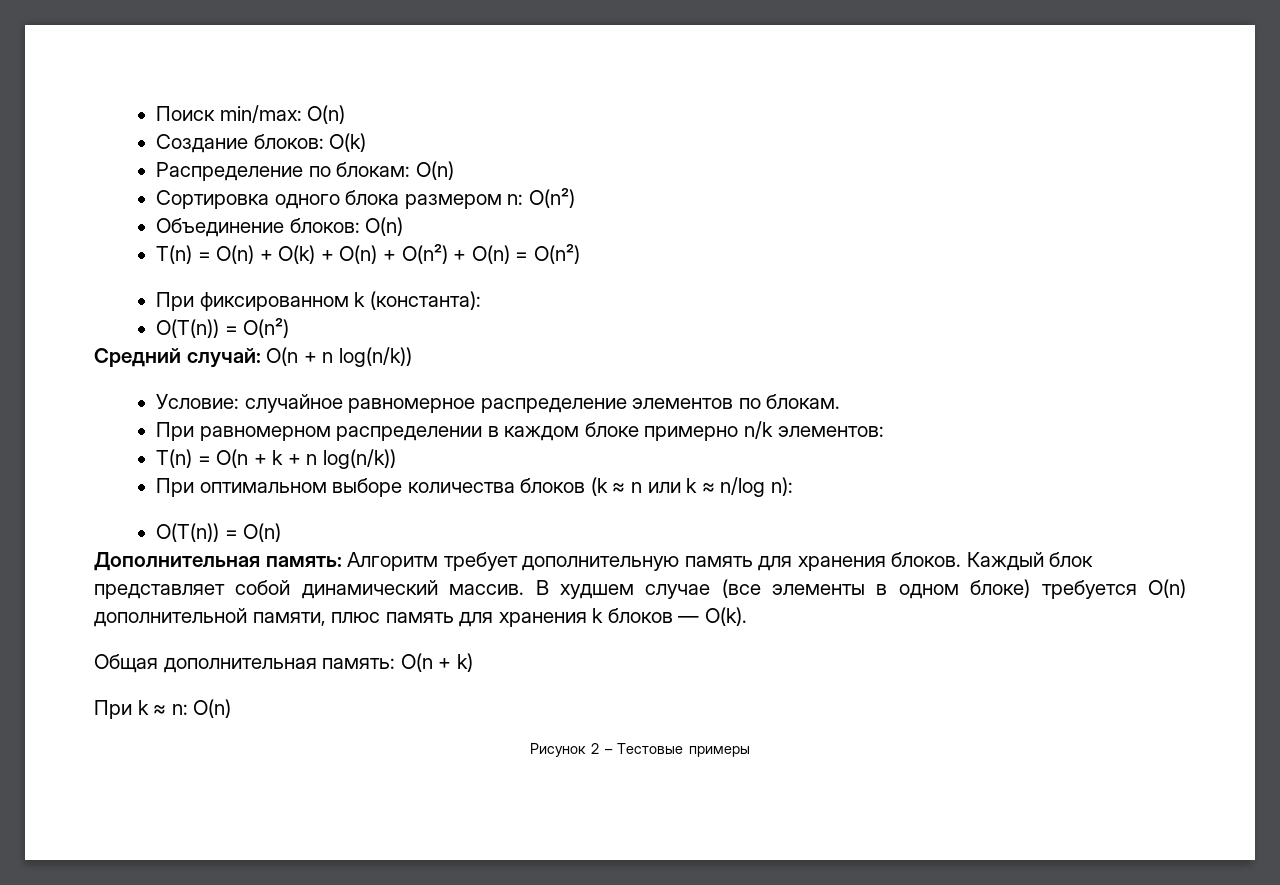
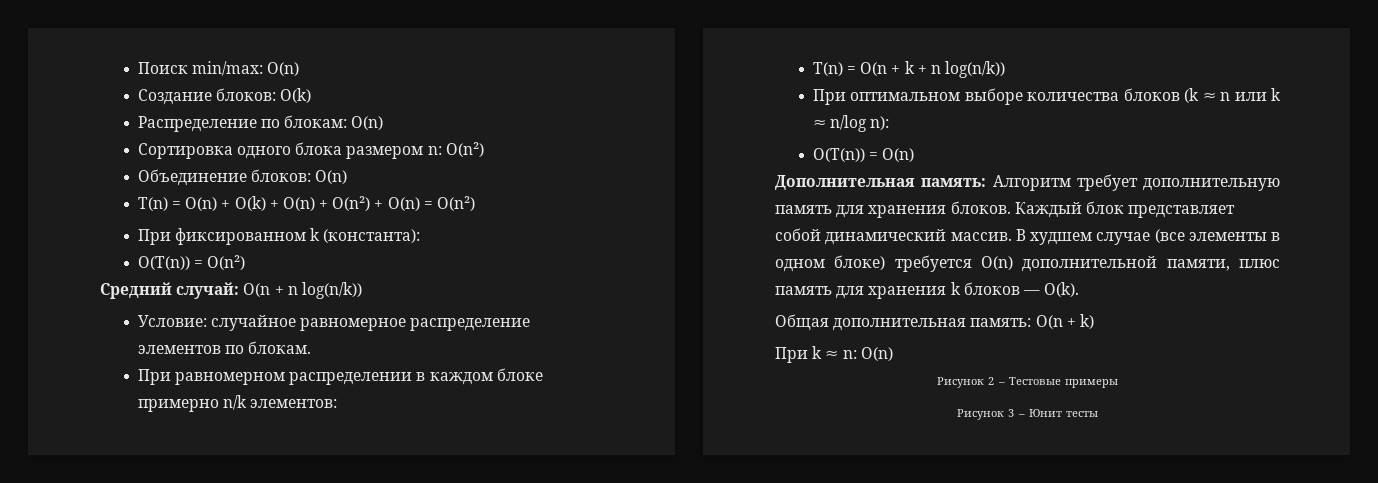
(750, 751) none -> [957,409,1098,420] // Рисунок 3 – Юнит тесты

